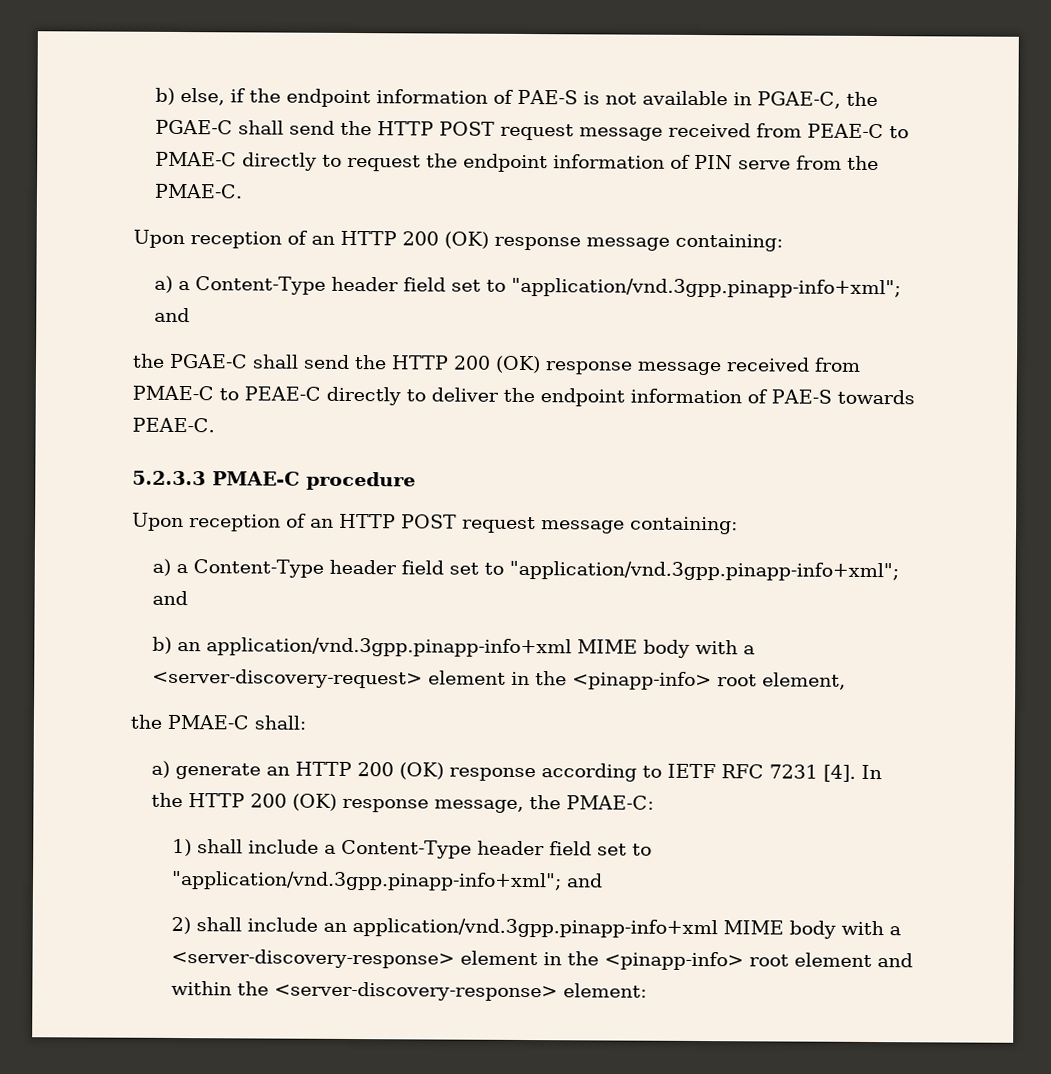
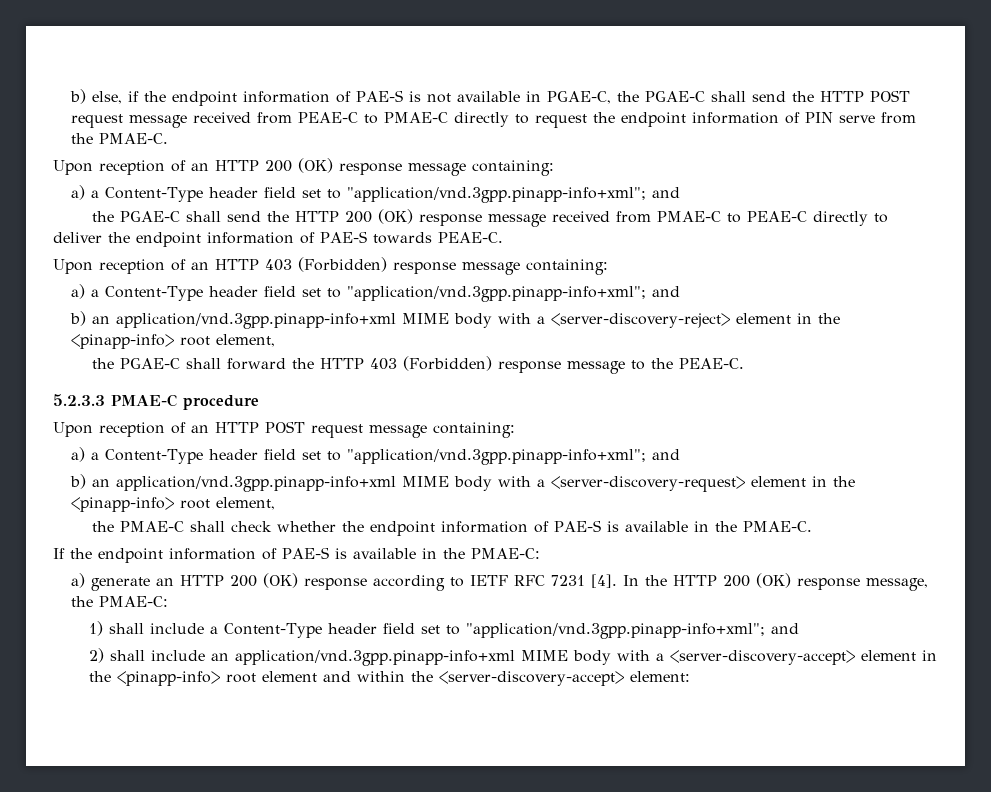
(215, 425) none -> [53,257,608,275] [70,284,680,302] [69,311,840,329] [70,334,275,349] [91,356,744,374] // Upon reception of an HTTP 403 (Forbidden) response message containing: // a) a Content-Type header field set to "application/vnd.3gpp.pinapp-info+xml"; and // b) an application/vnd.3gpp.pinapp-info+xml MIME body with a <server-discovery-reject> element in the <pinapp-info> root element, // the PGAE-C shall forward the HTTP 403 (Forbidden) response message to the PEAE-C.
[254,715,306,730] shall: -> [189,520,812,536] [53,547,540,563] shall check whether the endpoint information of PAE-S is available in the PMAE-C. // If the endpoint information of PAE-S is available in the PMAE-C:
[170,948,455,969] <server-discovery-response> -> [669,650,855,665] <server-discovery-accept>
[273,981,558,1002] <server-discovery-response> -> [438,671,624,686] <server-discovery-accept>

